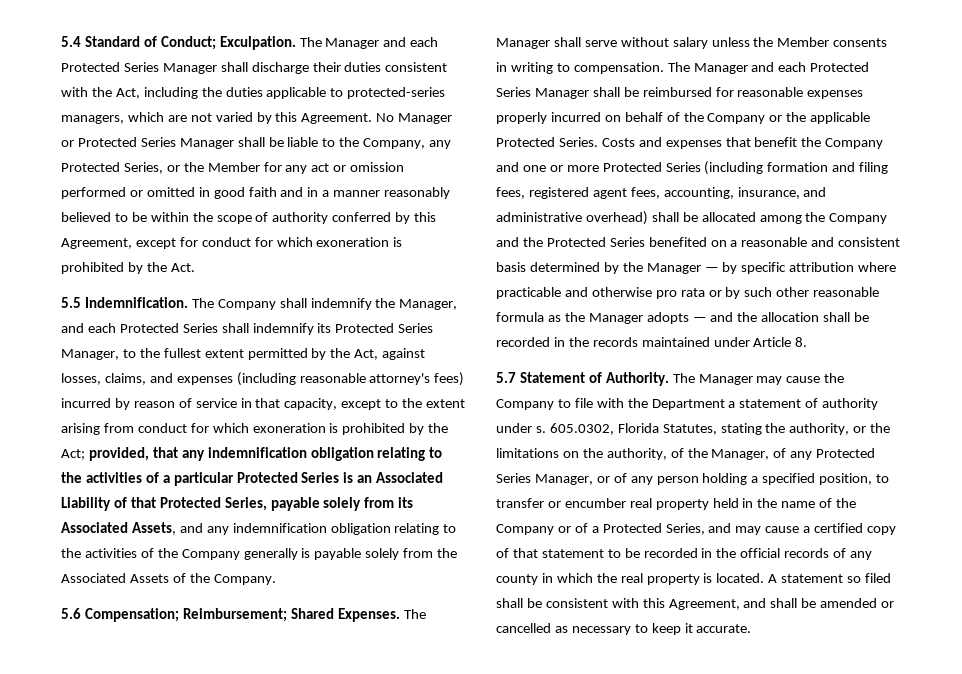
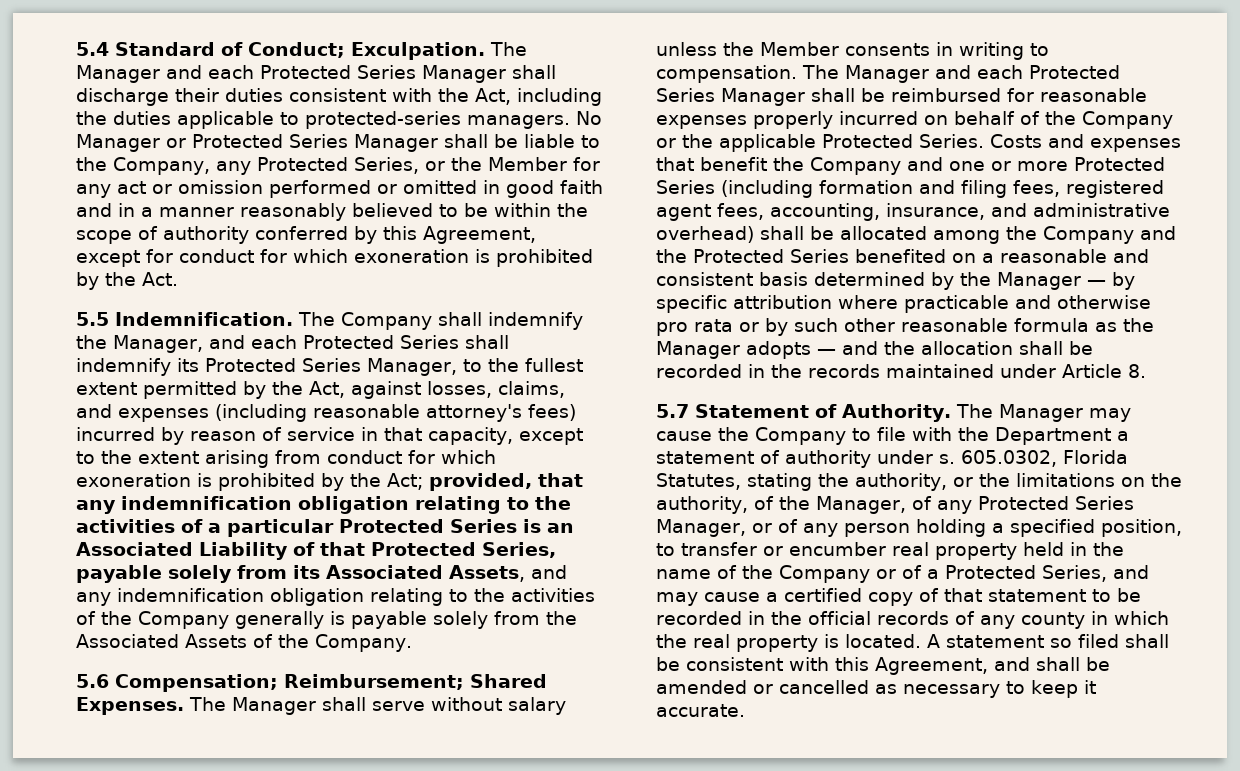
[61,112,373,124] managers, which are not varied by this Agreement. -> [467,115,570,129] managers.

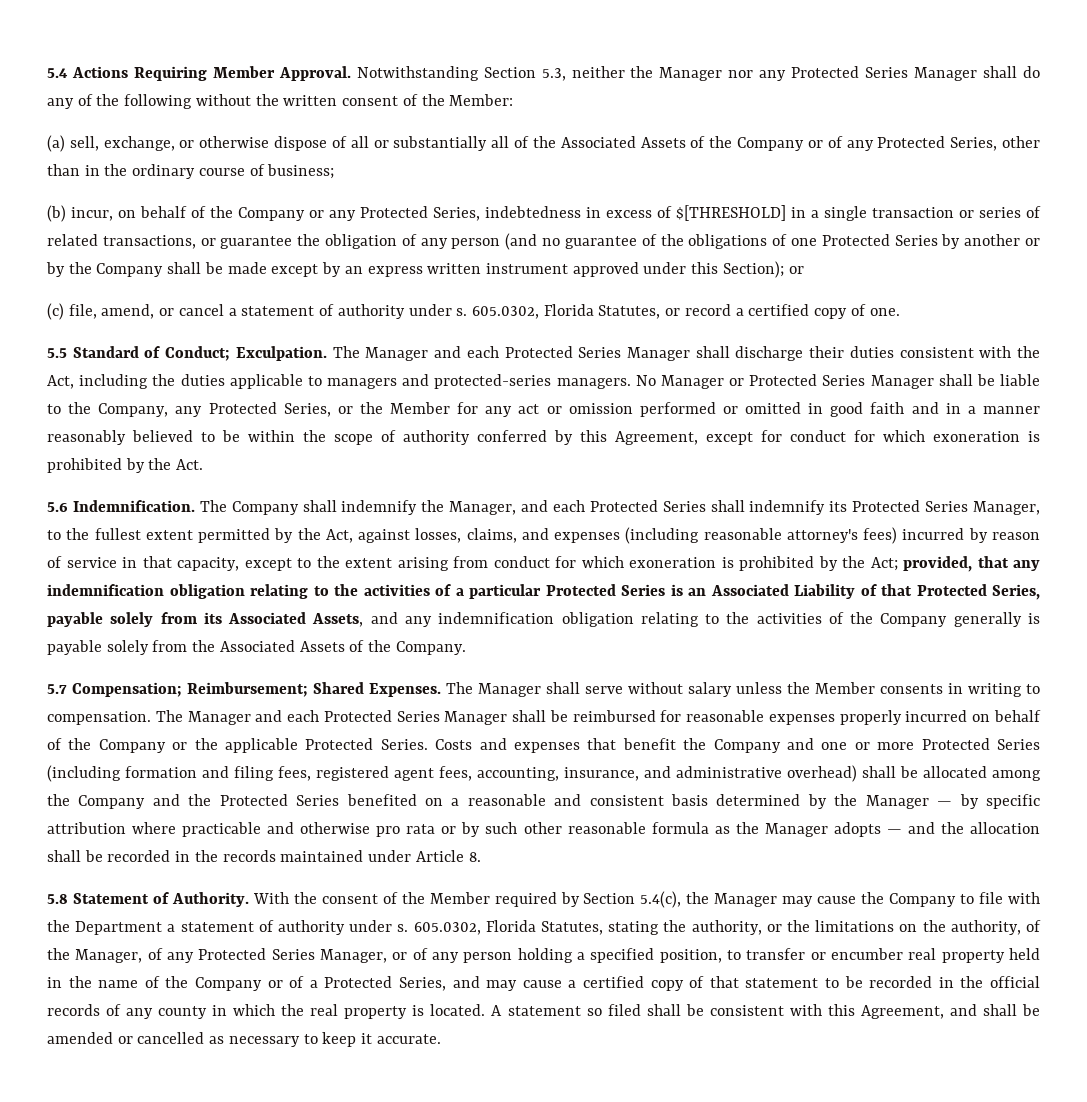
(109, 49) none -> [71,66,1041,81] [47,94,514,109] [47,135,1041,152] [47,164,335,179] [47,205,1041,222] [47,233,1041,250] [46,261,804,278] [47,303,900,320] [47,348,67,358] Actions Requiring Member Approval. Notwithstanding Section 5.3, neither the Manager nor any Protected Series Manager shall do any of the following without the written consent of the Member: // (a) sell, exchange, or otherwise dispose of all or substantially all of the Associated Assets of the Company or of any Protected Series, other than in the ordinary course of business; // (b) incur, on behalf of the Company or any Protected Series, indebtedness in excess of $[THRESHOLD] in a single transaction or series of related transactions, or guarantee the obligation of any person (and no guarantee of the obligations of one Protected Series by another or by the Company shall be made except by an express written instrument approved under this Section); or // (c) file, amend, or cancel a statement of authority under s. 605.0302, Florida Statutes, or record a certified copy of one. // 5.5
(299, 118) none -> [327,374,430,389] managers and
[76,312,109,326] 5.5 -> [47,502,68,512] 5.6
[76,674,109,688] 5.6 -> [47,684,67,694] 5.7
[656,404,689,418] 5.7 -> [47,894,68,904] 5.8
[955,404,993,418] The -> [252,891,710,908] With the consent of the Member required by Section 5.4(c), the

